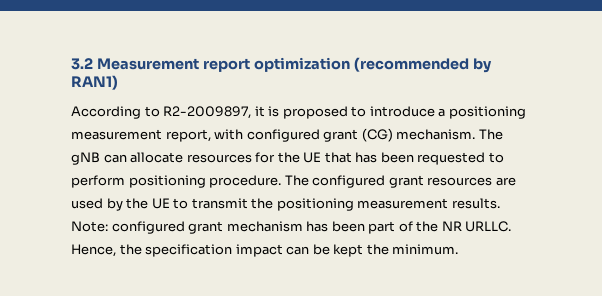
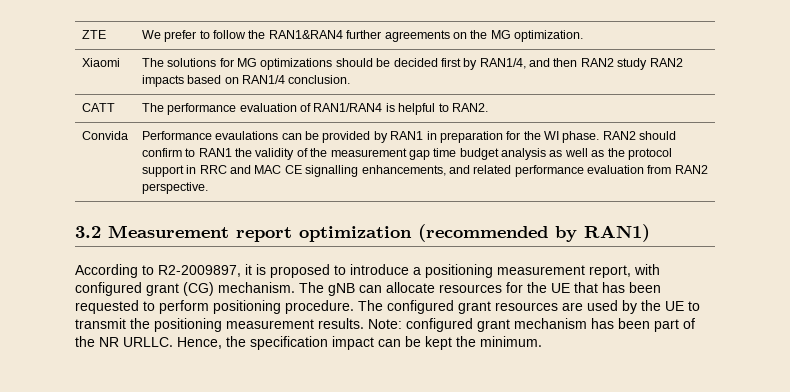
(71, 64) none -> [81,30,106,39] [141,30,584,42] [81,58,120,67] [141,58,683,70] [141,75,351,87] [81,103,115,112] [141,103,488,115] [81,131,128,140] [141,131,677,143] [141,148,672,160] [141,165,708,177] [141,182,208,194] ZTE | We prefer to follow the RAN1&RAN4 further agreements on the MG optimization. // Xiaomi | The solutions for MG optimizations should be decided first by RAN1/4, and then RAN2 study RAN2 impacts based on RAN1/4 conclusion. // CATT | The performance evaluation of RAN1/RAN4 is helpful to RAN2. // Convida | Performance evaulations can be provided by RAN1 in preparation for the WI phase. RAN2 should confirm to RAN1 the validity of the measurement gap time budget analysis as well as the protocol support in RRC and MAC CE signalling enhancements, and related performance evaluation from RAN2 perspective. //

